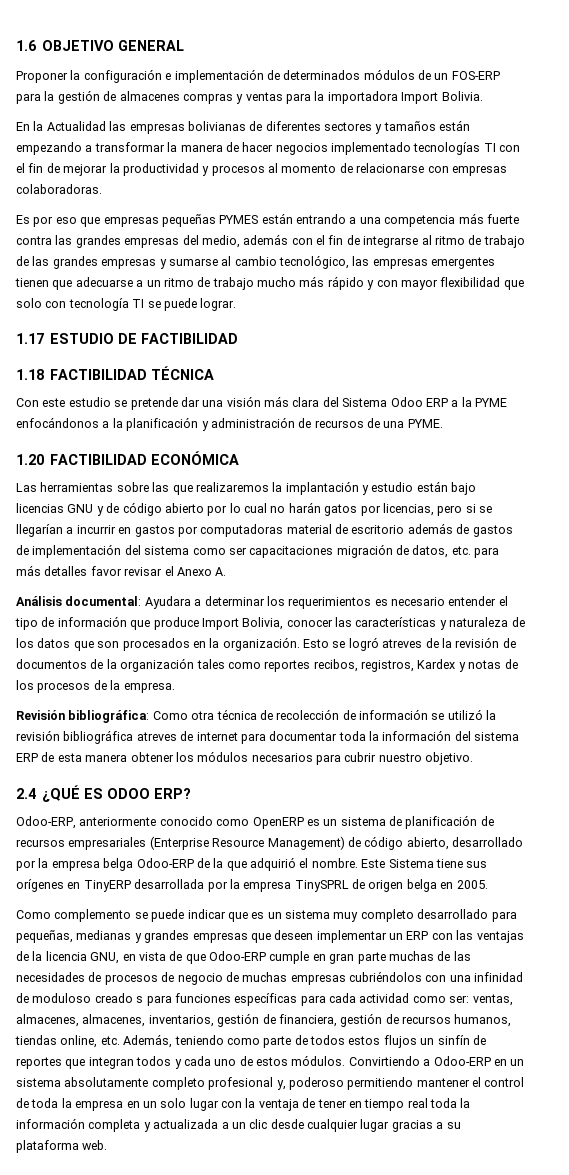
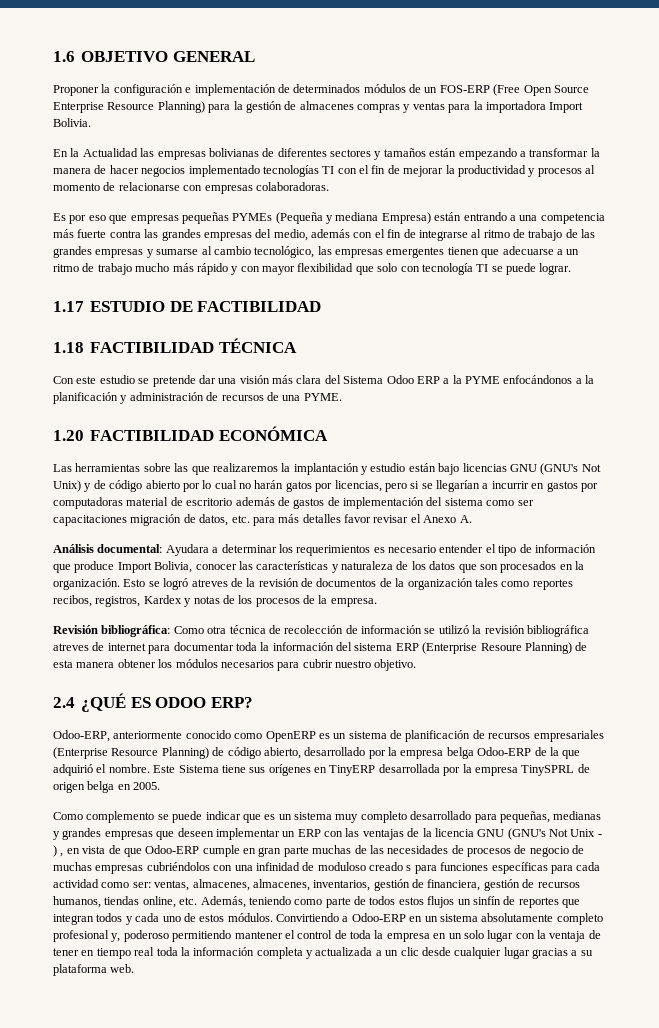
(500, 75) none -> [493,84,589,96] [53,101,205,113] (Free Open Source Enterprise Resource Planning)
[219,215,259,224] PYMES -> [232,212,431,224] PYMEs (Pequeña y mediana Empresa)
(94, 508) none -> [540,463,601,475] [53,480,81,492] (GNU's Not Unix)
(38, 757) none -> [422,642,572,654] (Enterprise Resoure Planning)
[267,836,345,850] Management) -> [161,747,209,759] Planning)
[90,952,120,964] GNU, -> [477,828,602,840] [53,845,64,857] GNU (GNU's Not Unix - ) ,

